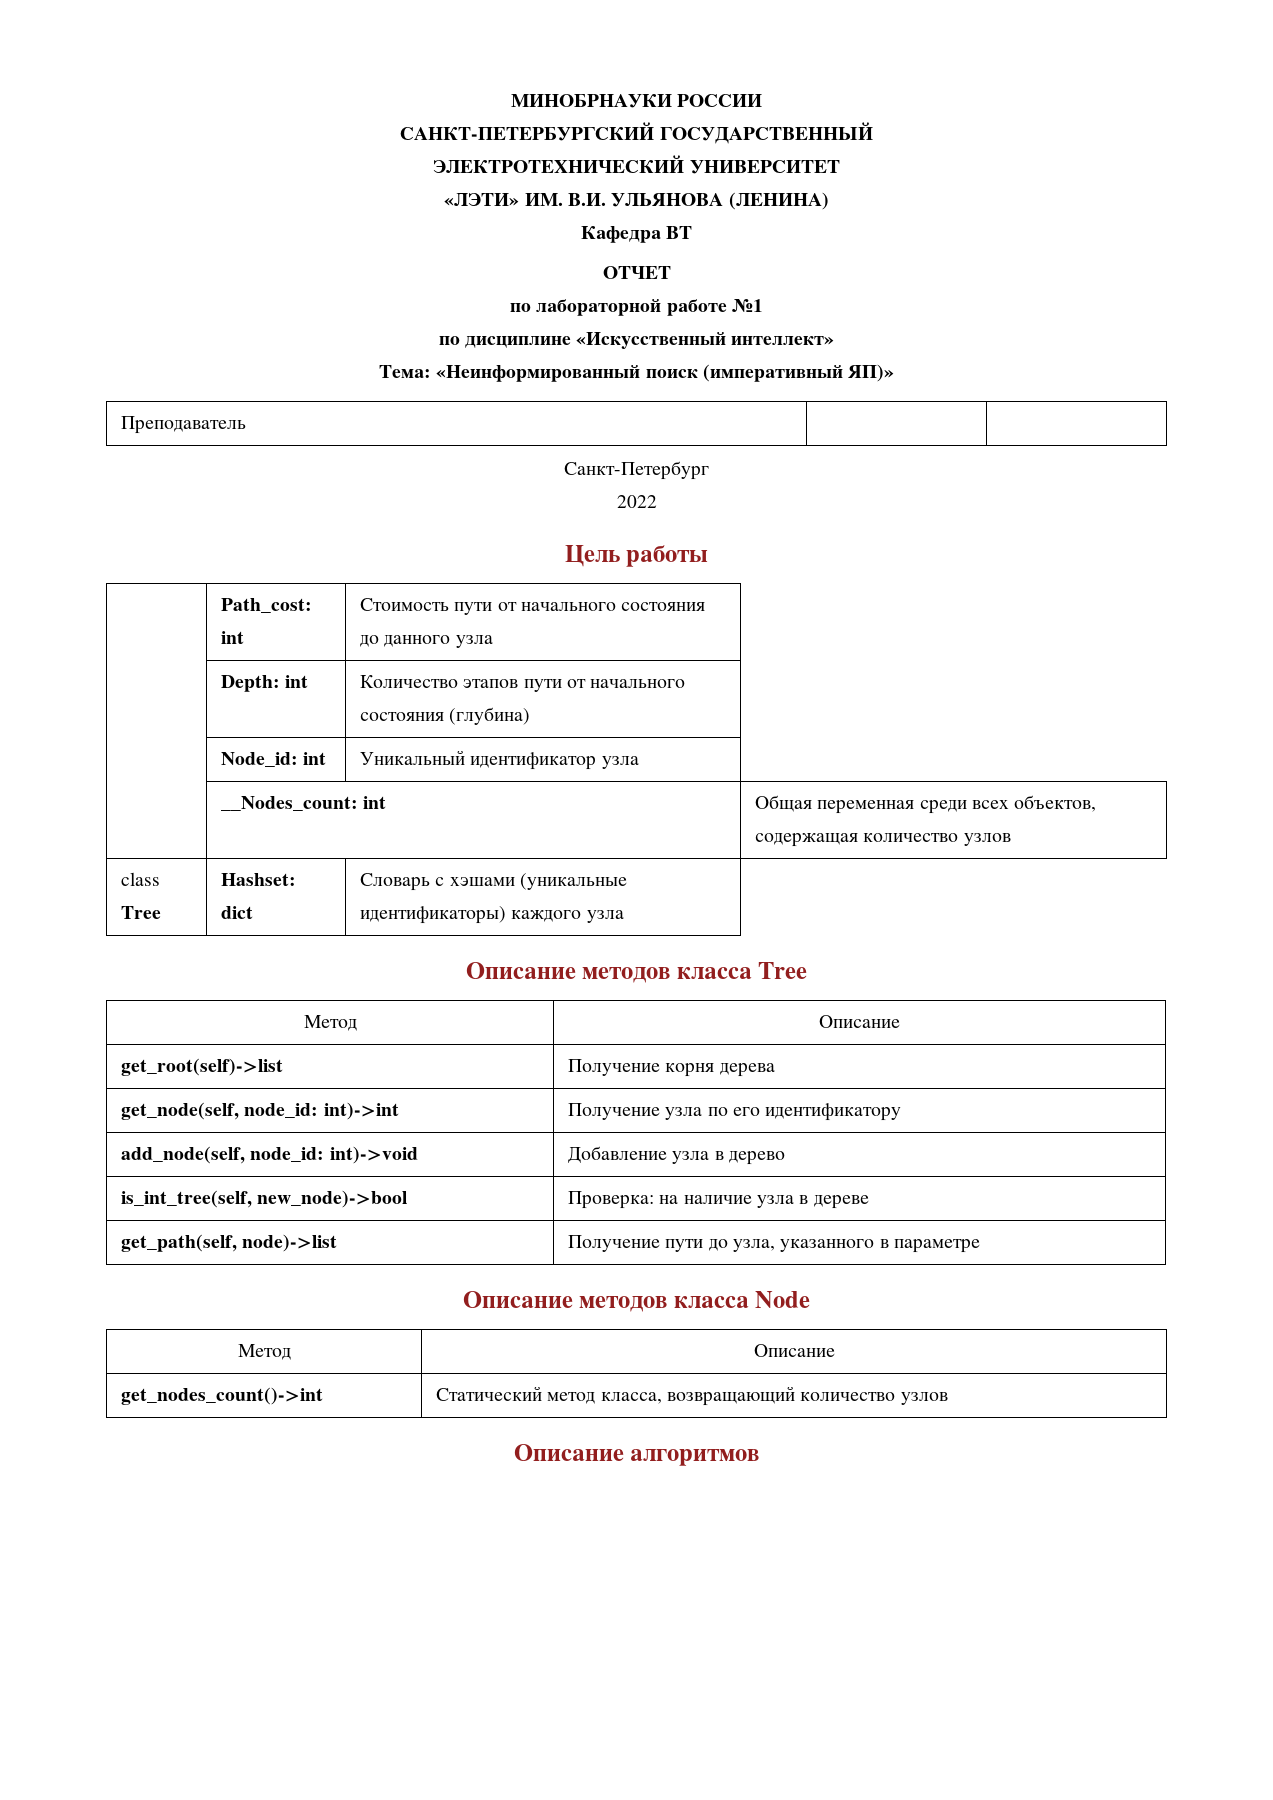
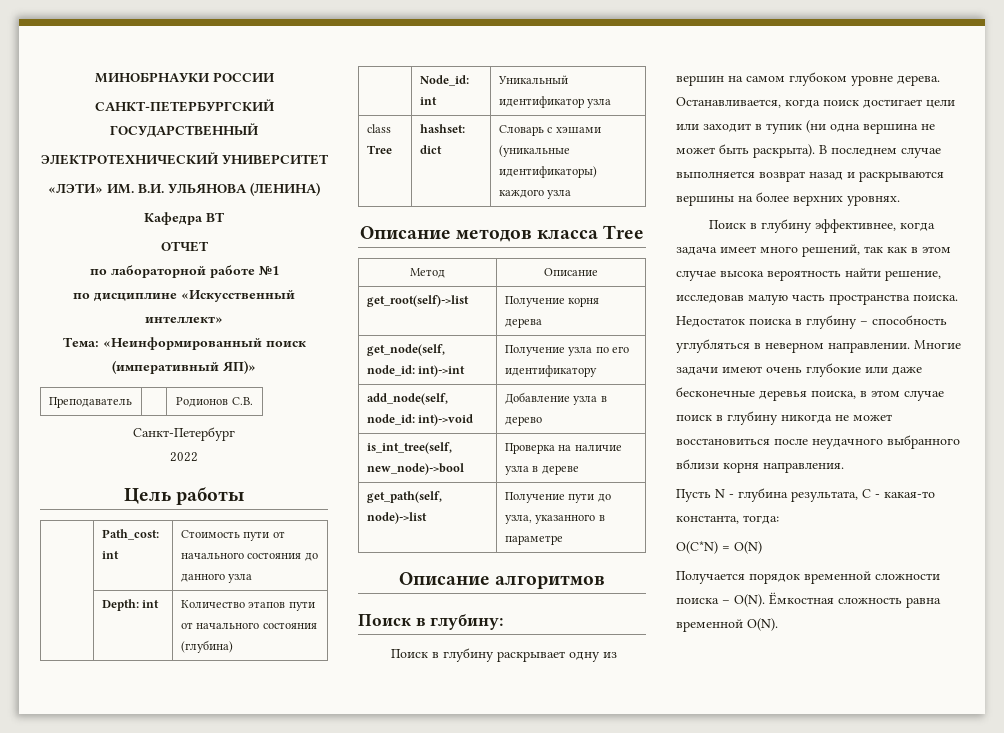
(247, 425) none -> [176,397,253,407] Родионов С.В.
[221,796,387,811] [755,795,1097,814] [755,833,1011,847] // | __Nodes_count: int | Общая переменная среди всех объектов, содержащая количество узлов -> (612, 103) none
[221,873,297,886] Hashset: -> [419,124,465,133] hashset:
[568,1191,655,1209] Проверка: -> [504,443,555,454] Проверка
[579,1291,811,1312] [237,1344,291,1360] [753,1344,835,1357] [121,1387,324,1405] [436,1386,948,1406] [513,1444,760,1466] методов класса Node // Метод | Описание // get_nodes_count()->int | Статический метод класса, возвращающий количество узлов // Описание алгоритмов -> [495,575,606,589] [358,614,504,630] [391,648,618,662] [676,72,940,86] [676,97,955,108] [676,120,935,134] [676,144,941,158] [676,171,944,182] [676,192,900,206] [709,219,936,233] [676,244,951,257] [676,268,941,281] [676,294,958,305] [676,315,947,329] [676,339,961,353] [676,363,922,377] [676,387,944,401] [676,411,892,425] [676,435,960,449] [676,459,844,473] [676,488,935,502] [676,515,779,524] [676,541,762,554] [676,571,940,584] [676,592,941,608] [676,618,778,632] алгоритмов // Поиск в глубину: // Поиск в глубину раскрывает одну из вершин на самом глубоком уровне дерева. Останавливается, когда поиск достигает цели или заходит в тупик (ни одна вершина не может быть раскрыта). В последнем случае выполняется возврат назад и раскрываются вершины на более верхних уровнях. // Поиск в глубину эффективнее, когда задача имеет много решений, так как в этом случае высока вероятность найти решение, исследовав малую часть пространства поиска. Недостаток поиска в глубину – способность углубляться в неверном направлении. Многие задачи имеют очень глубокие или даже бесконечные деревья поиска, в этом случае поиск в глубину никогда не может восстановиться после неудачного выбранного вблизи корня направления. // Пусть N - глубина результата, C - какая-то константа, тогда: // O(C*N) = O(N) // Получается порядок временной сложности поиска – O(N). Ёмкостная сложность равна временной O(N).

